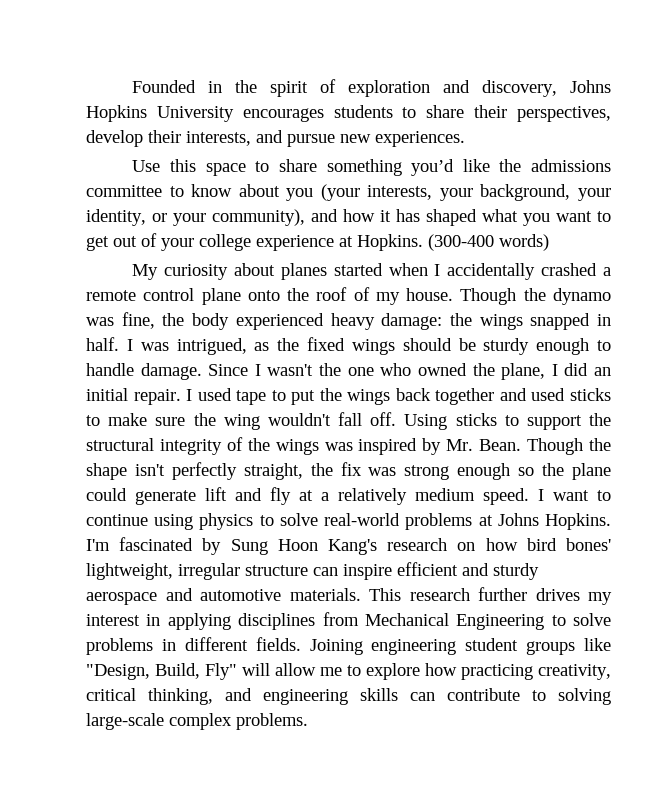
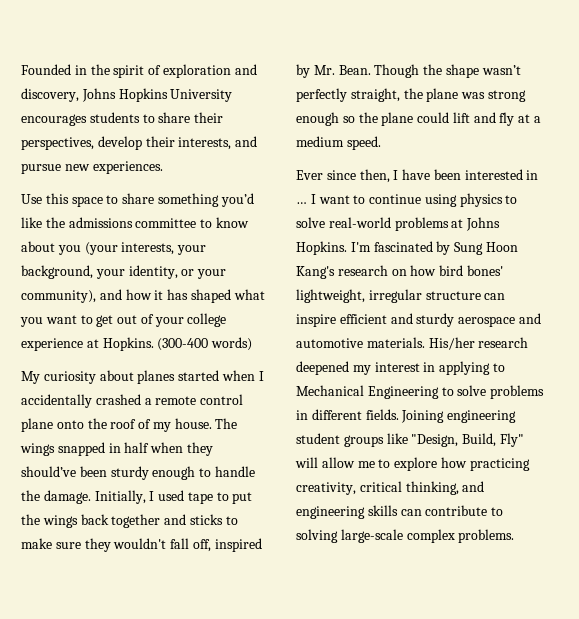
[460,288,611,305] [86,312,611,330] [86,337,611,355] [86,363,612,380] [86,388,181,405] Though the dynamo was fine, the body experienced heavy damage: the wings snapped in half. I was intrigued, as the fixed wings should be sturdy enough to handle damage. Since I wasn't the one who owned the plane, I did an initial repair. -> [215,418,238,429] [20,442,213,456] [21,466,255,480] [21,490,146,504] The wings snapped in half when they should’ve been sturdy enough to handle the damage. Initially,
[531,388,566,401] used -> (187, 519) none
[193,412,612,430] [86,437,353,455] the wing wouldn't fall off. Using sticks to support the structural integrity of the wings was -> [84,538,211,552] they wouldn't fall off,
[134,464,165,476] isn't -> [481,65,521,75] wasn’t
[340,462,362,476] fix -> [426,88,459,102] plane
[135,490,196,505] generate -> (450, 117) none
[338,488,407,505] relatively -> (542, 119) none
(529, 496) none -> [296,169,539,183] [296,202,307,204] // Ever since then, I have been interested in …
[369,587,580,601] This research further drives -> [428,337,529,350] [296,361,349,375] His/her research deepened
[238,612,359,630] disciplines from -> [492,363,505,372] to

